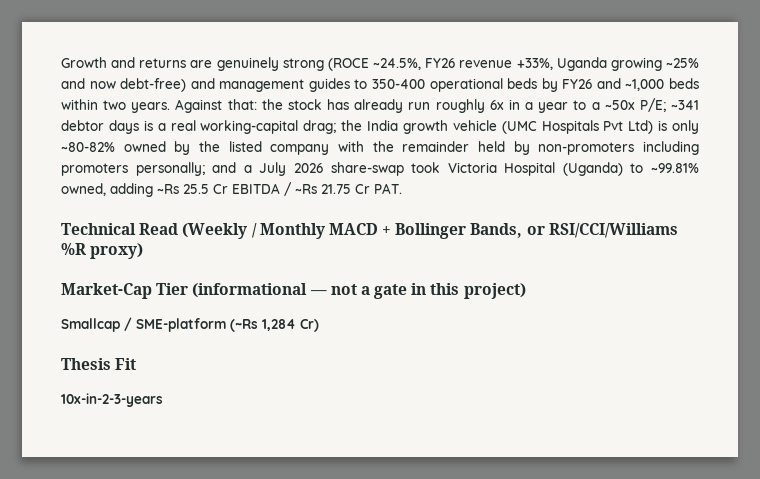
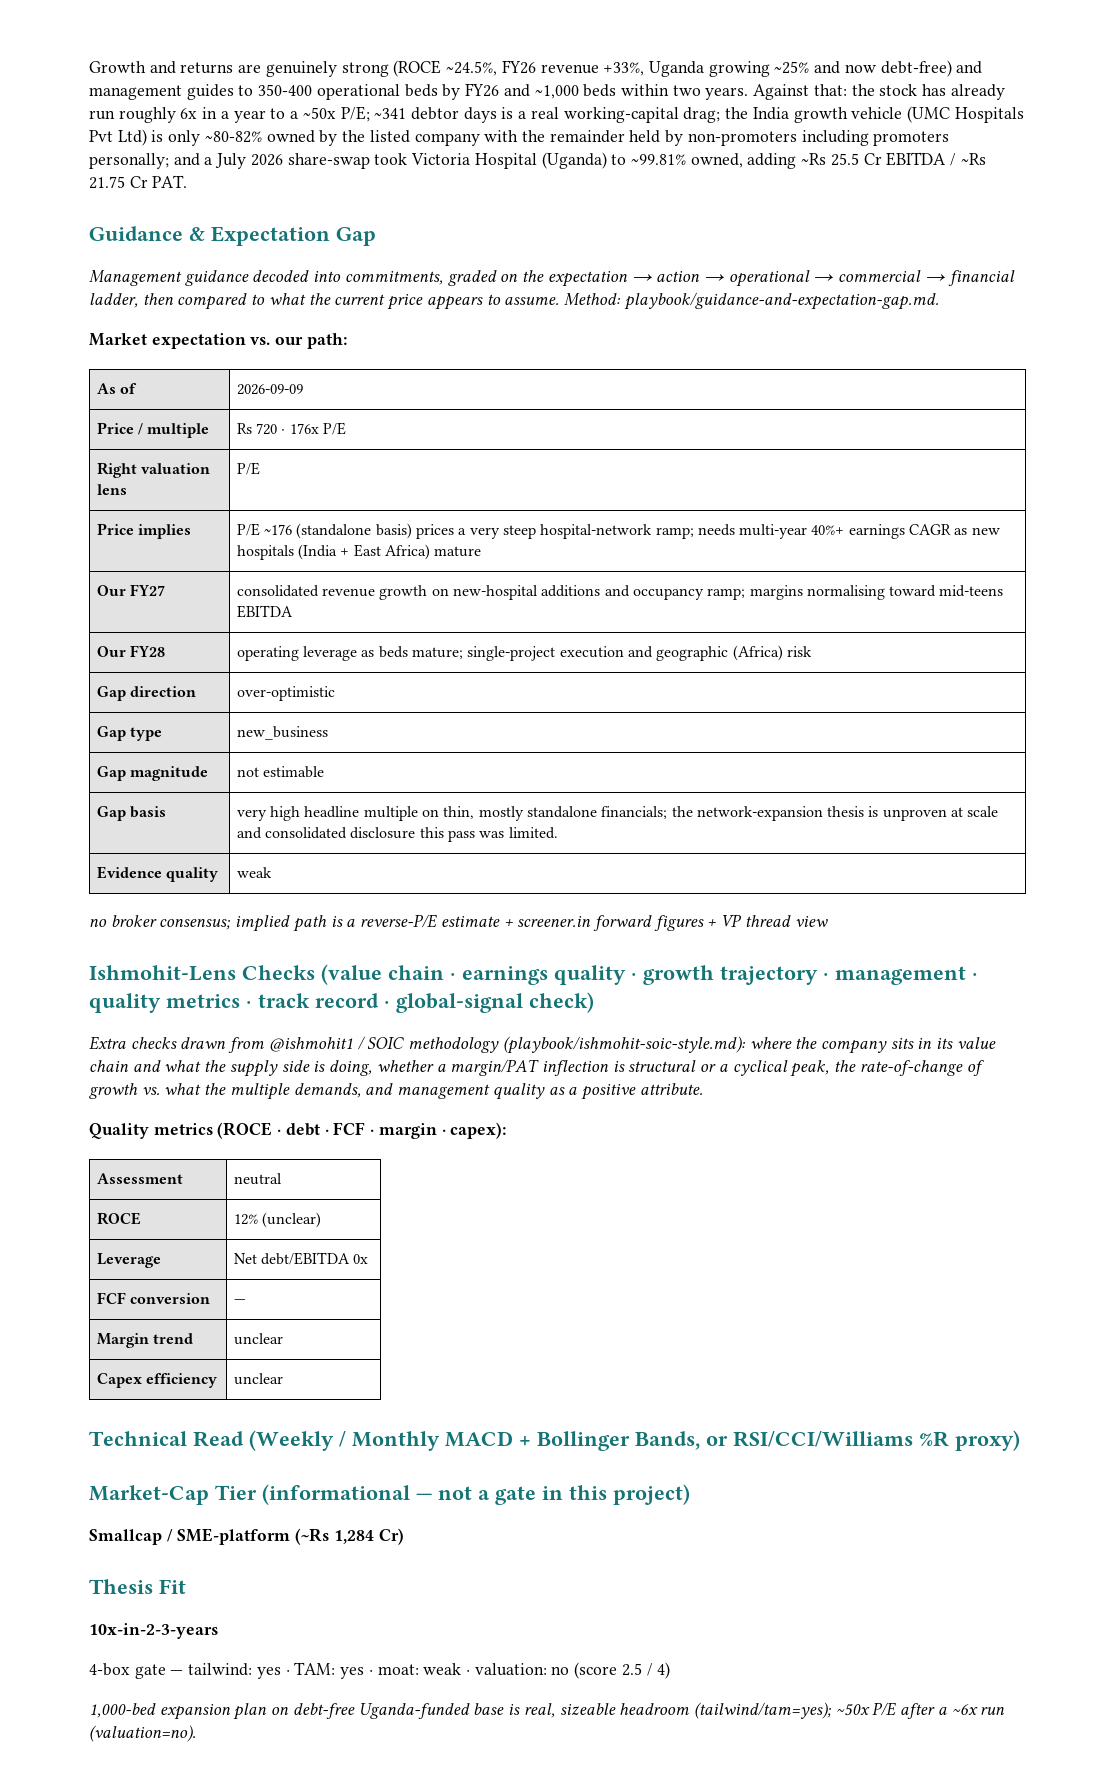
(402, 188) none -> [89,226,376,246] [89,270,1015,287] [89,292,939,310] [89,333,347,349] [96,383,137,394] [236,384,303,395] [96,422,210,438] [236,422,346,435] [96,462,210,478] [96,484,127,495] [236,462,260,475] [96,523,191,539] [236,523,1000,539] [236,544,482,560] [96,584,165,596] [236,585,1004,600] [236,605,293,618] [96,645,165,657] [236,645,812,661] [96,686,196,701] [236,686,335,701] [96,726,162,741] [236,726,328,740] [96,766,208,781] [236,766,324,778] [96,806,166,821] [236,806,999,821] [236,827,558,842] [96,866,218,882] [236,867,272,878] [89,914,828,932] [89,964,978,985] [89,992,594,1013] [89,1036,996,1054] [89,1059,985,1077] [89,1083,703,1100] [89,1122,507,1139] [96,1173,183,1184] [233,1173,282,1185] [96,1212,141,1225] [233,1212,321,1228] [96,1253,161,1268] [233,1252,369,1265] [96,1292,210,1304] [233,1299,246,1304] [96,1333,193,1348] [233,1333,283,1345] [96,1373,217,1388] [233,1373,283,1385] // Guidance & Expectation Gap // Management guidance decoded into commitments, graded on the expectation → action → operational → commercial → financial ladder, then compared to what the current price appears to assume. Method: playbook/guidance-and-expectation-gap.md. // Market expectation vs. our path: // As of | 2026-09-09 // Price / multiple | Rs 720 · 176x P/E // Right valuation lens | P/E // Price implies | P/E ~176 (standalone basis) prices a very steep hospital-network ramp; needs multi-year 40%+ earnings CAGR as new hospitals (India + East Africa) mature // Our FY27 | consolidated revenue growth on new-hospital additions and occupancy ramp; margins normalising toward mid-teens EBITDA // Our FY28 | operating leverage as beds mature; single-project execution and geographic (Africa) risk // Gap direction | over-optimistic // Gap type | new_business // Gap magnitude | not estimable // Gap basis | very high headline multiple on thin, mostly standalone financials; the network-expansion thesis is unproven at scale and consolidated disclosure this pass was limited. // Evidence quality | weak // no broker consensus; implied path is a reverse-P/E estimate + screener.in forward figures + VP thread view // Ishmohit-Lens Checks (value chain · earnings quality · growth trajectory · management · quality metrics · track record · global-signal check) // Extra checks drawn from @ishmohit1 / SOIC methodology (playbook/ishmohit-soic-style.md): where the company sits in its value chain and what the supply side is doing, whether a margin/PAT inflection is structural or a cyclical peak, the rate-of-change of growth vs. what the multiple demands, and management quality as a positive attribute. // Quality metrics (ROCE · debt · FCF · margin · capex): // Assessment | neutral // ROCE | 12% (unclear) // Leverage | Net debt/EBITDA 0x // FCF conversion | — // Margin trend | unclear // Capex efficiency | unclear
(163, 400) none -> [89,1662,671,1679] [89,1702,1006,1720] [89,1725,196,1742] // 4-box gate — tailwind: yes · TAM: yes · moat: weak · valuation: no (score 2.5 / 4) // 1,000-bed expansion plan on debt-free Uganda-funded base is real, sizeable headroom (tailwind/tam=yes); ~50x P/E after a ~6x run (valuation=no).

